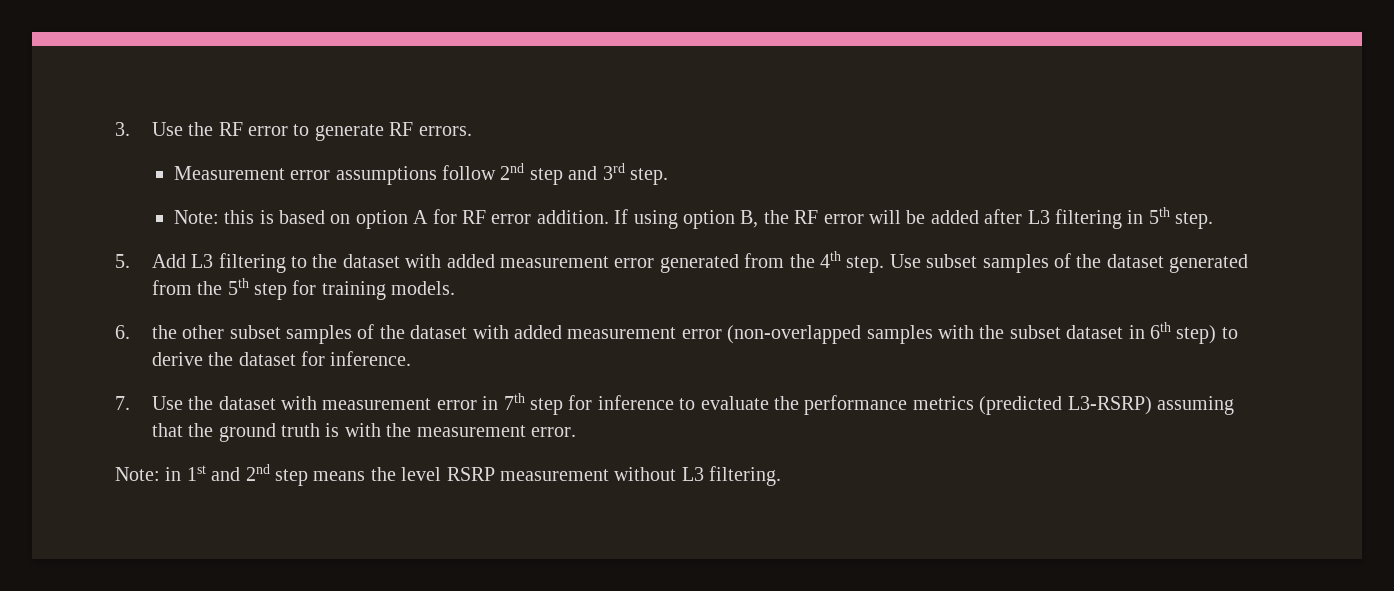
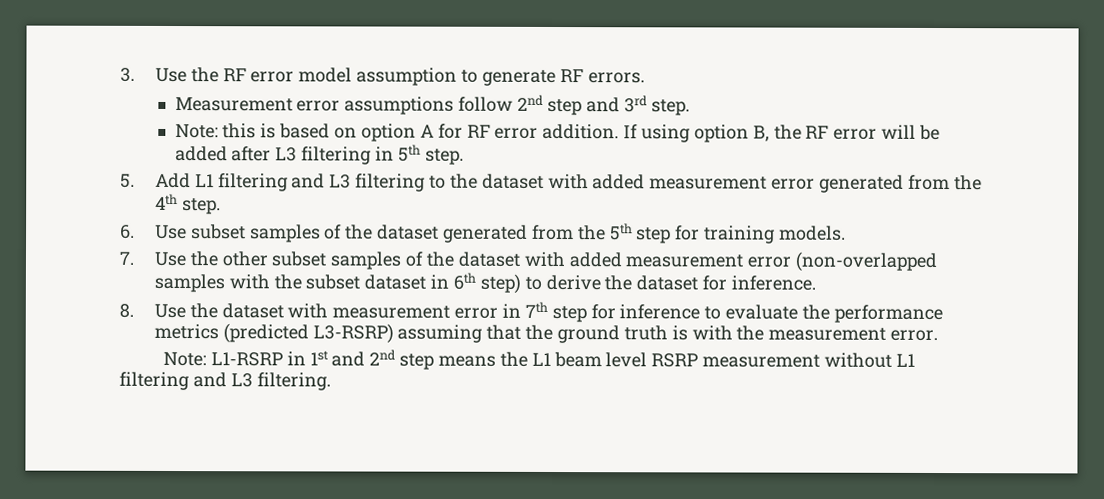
(288, 131) none -> [298,67,458,86] model assumption
(186, 261) none -> [194,173,326,192] L1 filtering and
(885, 264) none -> [120,224,135,239] // 6.
[115,325,130,339] 6. -> [119,251,186,267] 7. Use
[115,396,130,410] 7. -> [119,303,134,318] 8.
(160, 474) none -> [210,352,283,367] L1-RSRP
(396, 474) none -> [531,352,602,368] L1 beam
(677, 474) none -> [895,353,915,367] [119,371,227,391] L1 filtering and

